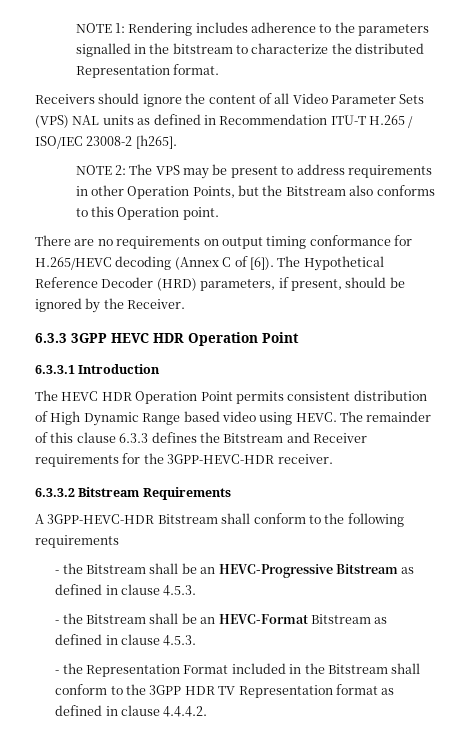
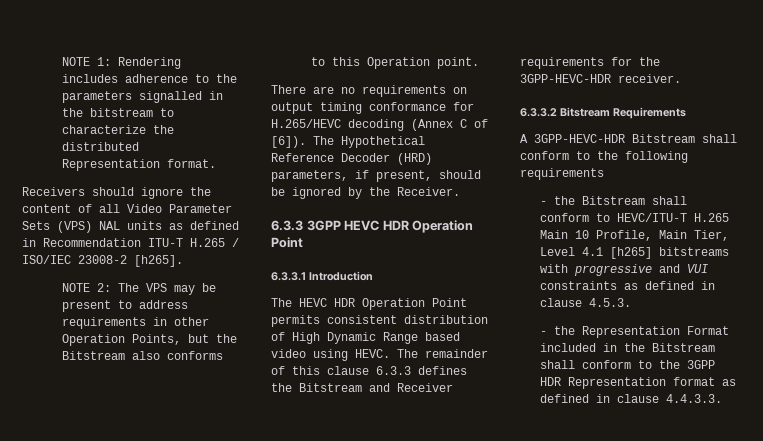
[181,563,415,578] [55,584,197,596] [55,613,371,624] be an HEVC-Progressive Bitstream as defined in clause 4.5.3. // - the Bitstream shall be an HEVC-Format Bitstream -> [539,213,729,222] [539,230,729,241] [539,247,729,259] [539,264,708,276] [539,281,617,290] conform to HEVC/ITU-T H.265 Main 10 Profile, Main Tier, Level 4.1 [h265] bitstreams with progressive and VUI constraints
[218,686,236,695] TV -> (561, 381) none
[163,706,208,717] 4.4.4.2. -> [665,394,722,403] 4.4.3.3.

